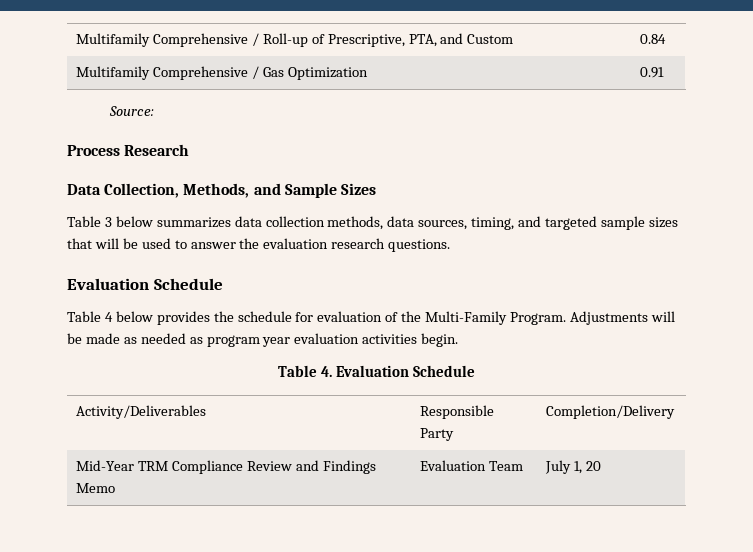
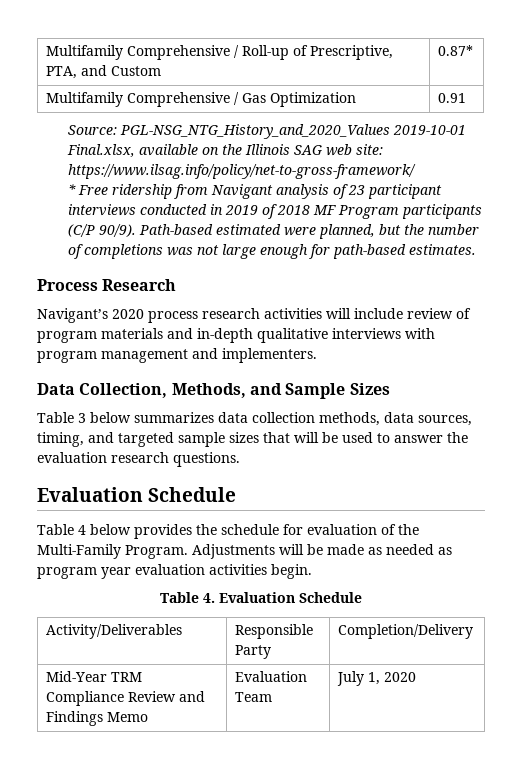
[640,34,667,44] 0.84 -> [438,45,474,56] 0.87*
[67,144,190,156] // Process Research -> [120,124,467,139] [67,144,384,158] [68,164,417,179] [68,184,443,199] [68,204,483,219] [68,224,480,239] [68,244,477,259] [37,279,177,291] [37,308,471,323] [37,328,435,343] [37,348,317,363] PGL-NSG_NTG_History_and_2020_Values 2019-10-01 Final.xlsx, available on the Illinois SAG web site: https://www.ilsag.info/policy/net-to-gross-framework/ // * Free ridership from Navigant analysis of 23 participant interviews conducted in 2019 of 2018 MF Program participants (C/P 90/9). Path-based estimated were planned, but the number of completions was not large enough for path-based estimates. // Process Research // Navigant’s 2020 process research activities will include review of program materials and in-depth qualitative interviews with program management and implementers.
[585,461,601,471] 20 -> [384,672,417,682] 2020

